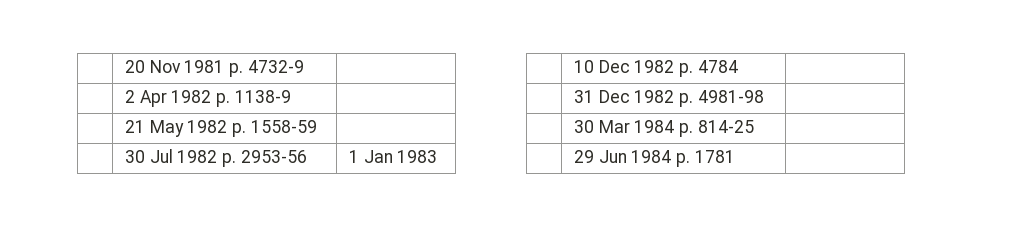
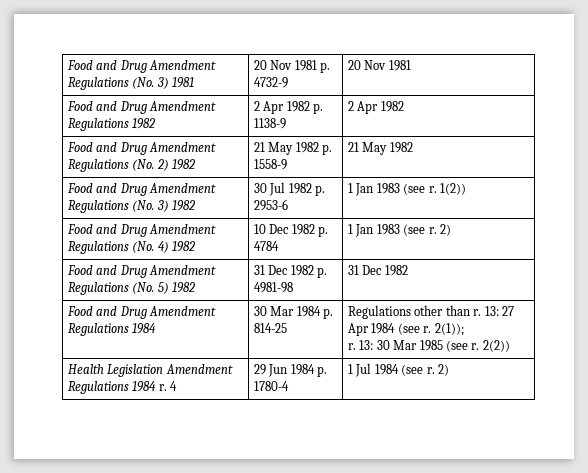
(124, 66) none -> [67,60,217,73] [68,77,195,90] Food and Drug Amendment Regulations (No. 3) 1981
(304, 66) // -> [348,60,411,71] [67,101,217,114] [68,118,156,131] 20 Nov 1981 // Food and Drug Amendment Regulations 1982
[124,120,317,137] // | 21 May 1982 p. 1558-59 | // -> [348,101,404,114] [67,142,217,155] [68,159,196,172] [254,142,333,155] [254,159,288,170] [348,142,413,155] [67,183,217,196] [68,200,196,213] 2 Apr 1982 // Food and Drug Amendment Regulations (No. 2) 1982 | 21 May 1982 p. 1558-9 | 21 May 1982 // Food and Drug Amendment Regulations (No. 3) 1982
[240,150,307,163] [348,150,438,163] 2953-56 | 1 Jan 1983 // -> [254,199,289,211] [348,183,466,196] [67,224,217,237] [68,241,196,254] 2953-6 | 1 Jan 1983 (see r. 1(2)) // Food and Drug Amendment Regulations (No. 4) 1982
(738, 66) // -> [348,224,451,237] [67,265,217,278] [68,282,196,295] 1 Jan 1983 (see r. 2) // Food and Drug Amendment Regulations (No. 5) 1982
(764, 96) // -> [348,265,408,276] [67,306,217,319] [68,323,157,336] 31 Dec 1982 // Food and Drug Amendment Regulations 1984
[573,150,735,167] // | 29 Jun 1984 p. 1781 | -> [348,305,514,319] [348,323,464,336] [348,340,510,352] [68,364,233,377] [68,381,178,394] [254,364,328,377] [254,381,290,391] [348,363,449,377] Regulations other than r. 13: 27 Apr 1984 (see r. 2(1)); // r. 13: 30 Mar 1985 (see r. 2(2)) // Health Legislation Amendment Regulations 1984 r. 4 | 29 Jun 1984 p. 1780-4 | 1 Jul 1984 (see r. 2)

